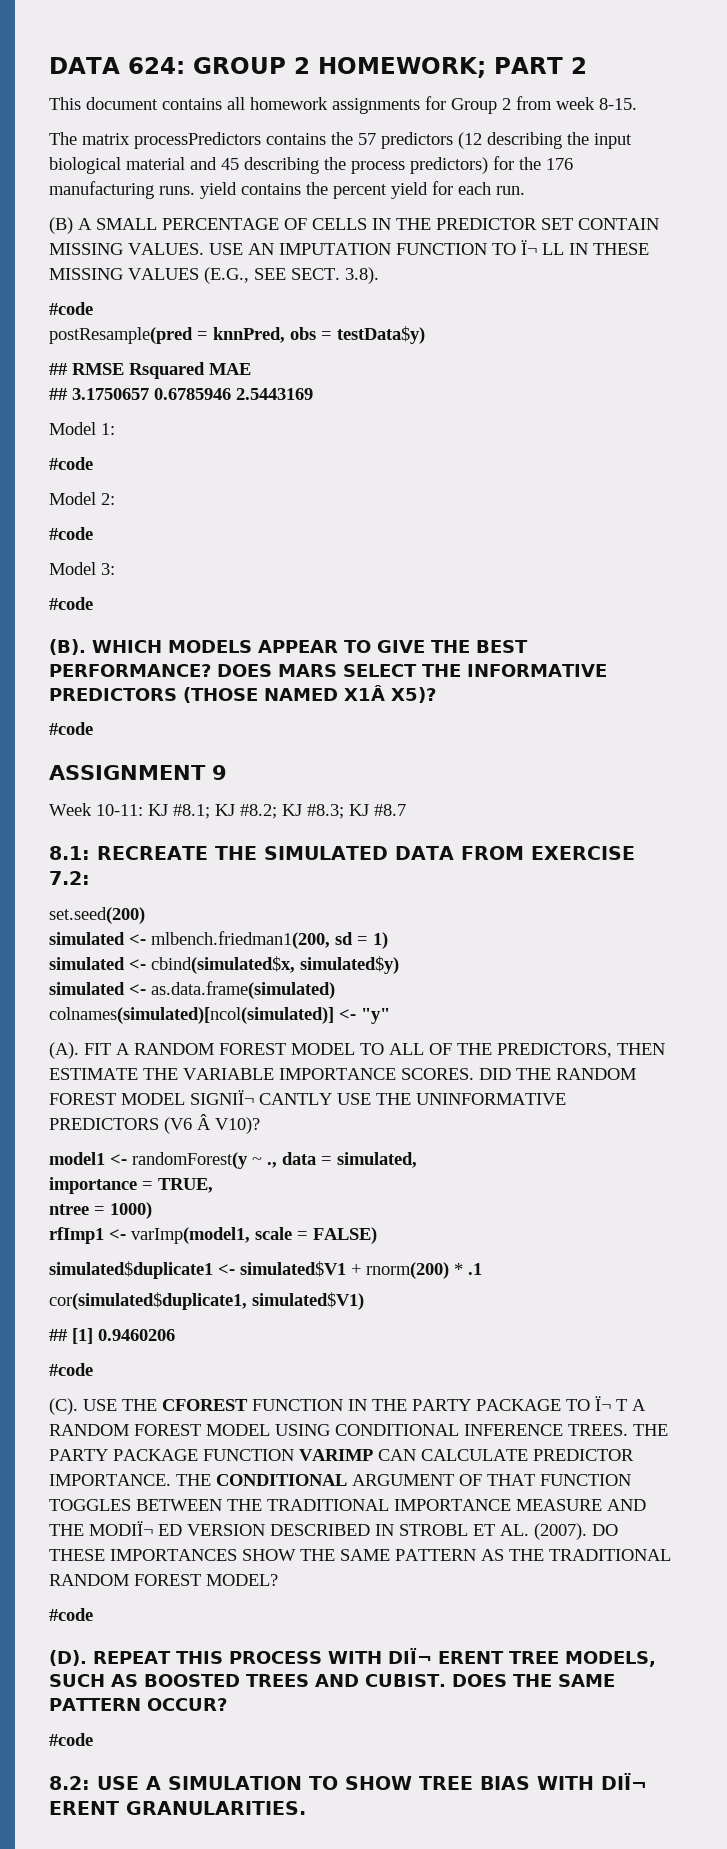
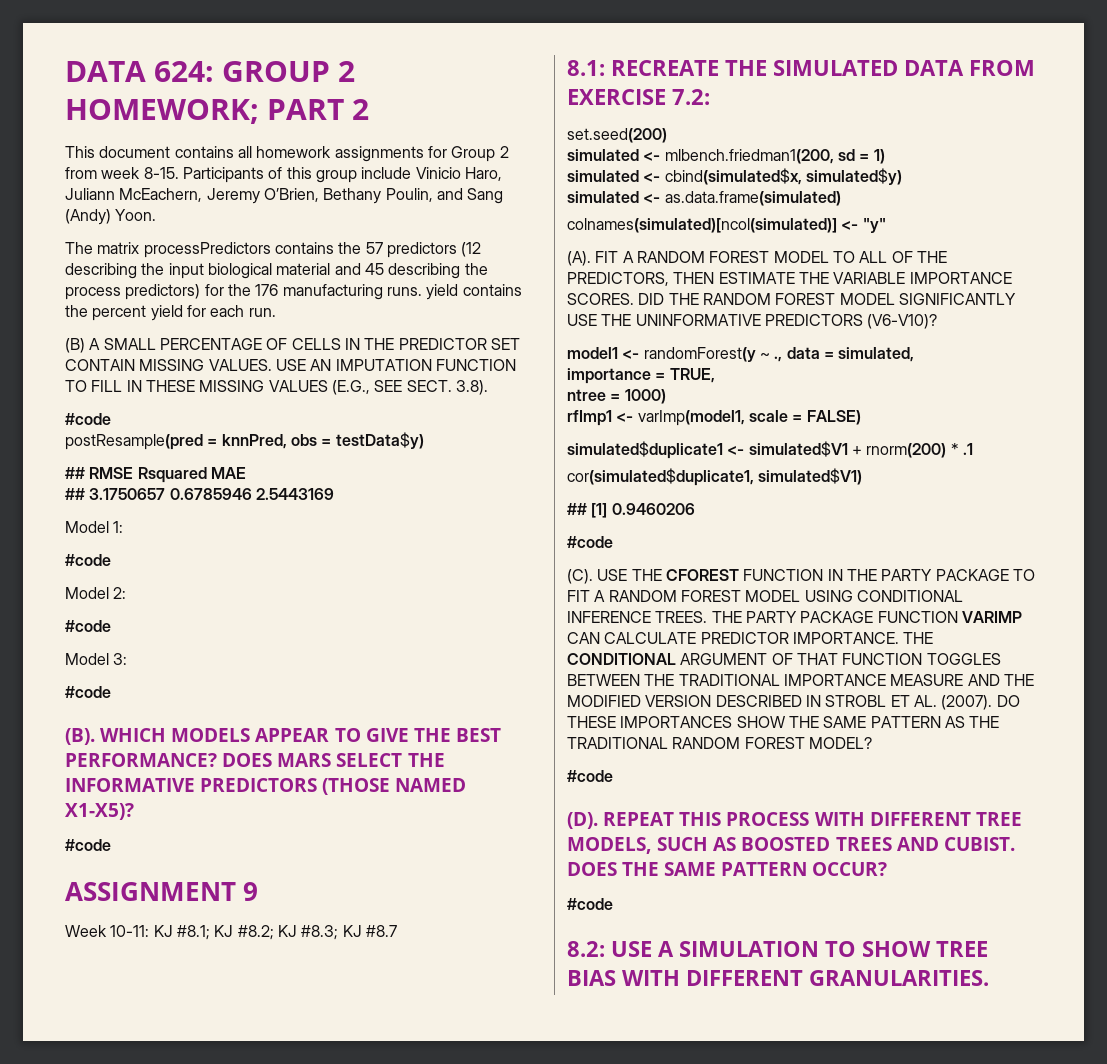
(637, 104) none -> [182,167,502,183] [65,188,504,204] [65,209,157,225] Participants of this group include Vinicio Haro, Juliann McEachern, Jeremy O’Brien, Bethany Poulin, and Sang (Andy) Yoon.
[521,240,564,255] Ï¬ LL -> [91,380,123,392] FILL
[344,685,436,703] X1Â X5)? -> [65,803,134,820] X1-X5)?
[190,1090,332,1105] SIGNIÏ¬ CANTLY -> [898,293,1016,305] SIGNIFICANTLY
[164,1114,260,1134] (V6 Â V10)? -> [867,314,938,329] (V6-V10)?
[595,1396,627,1411] Ï¬ T -> [567,590,590,602] FIT
[89,1521,182,1536] MODIÏ¬ ED -> [567,695,641,707] MODIFIED
[387,1648,504,1664] DIÏ¬ ERENT -> [869,812,971,826] DIFFERENT
[600,1773,647,1790] [49,1801,119,1815] DIÏ¬ ERENT -> [686,970,803,986] DIFFERENT

